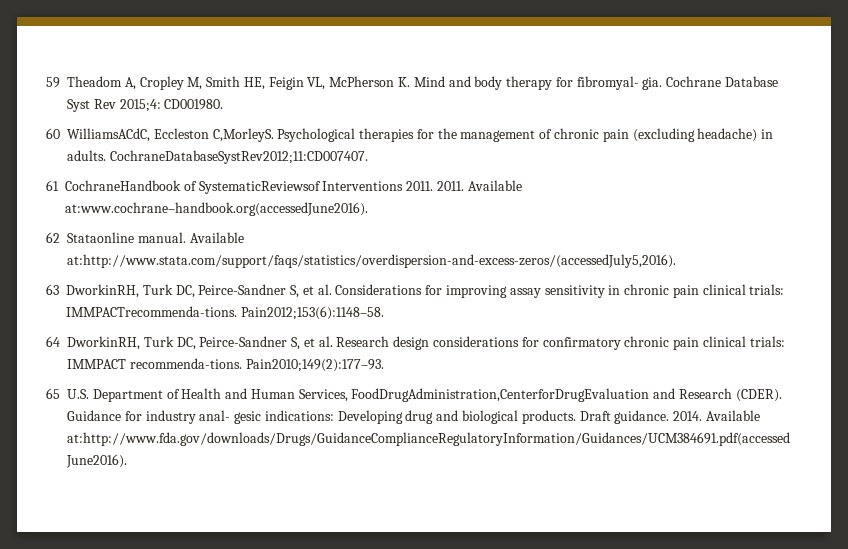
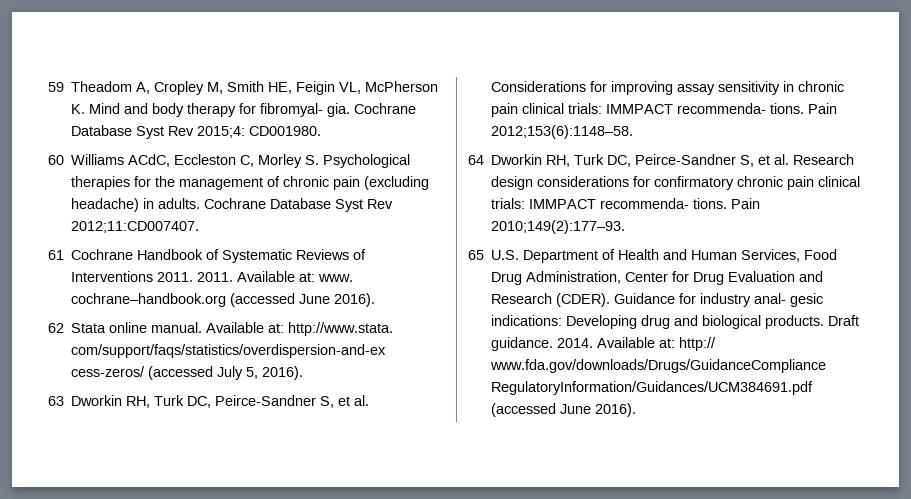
[67,128,274,142] WilliamsACdC, Eccleston C,MorleyS. -> [71,154,320,168] Williams ACdC, Eccleston C, Morley S.
[109,150,368,164] [46,180,522,194] [65,202,368,216] [46,232,244,243] [67,254,676,268] CochraneDatabaseSystRev2012;11:CD007407. // 61 CochraneHandbook of SystematicReviewsof Interventions 2011. 2011. Available at:www.cochrane–handbook.org(accessedJune2016). // 62 Stataonline manual. Available at:http://www.stata.com/support/faqs/statistics/overdispersion-and-excess-zeros/(accessedJuly5,2016). -> [204,198,394,212] [71,221,200,233] [48,249,367,263] [71,271,354,282] [71,293,376,307] [48,322,394,336] [71,344,387,358] [71,366,304,380] Cochrane Database Syst Rev 2012;11:CD007407. // 61 Cochrane Handbook of Systematic Reviews of Interventions 2011. 2011. Available at: www. cochrane–handbook.org (accessed June 2016). // 62 Stata online manual. Available at: http://www.stata. com/support/faqs/statistics/overdispersion-and-ex cess-zeros/ (accessed July 5, 2016).
[66,284,139,298] DworkinRH, -> [71,395,151,408] Dworkin RH,
[66,306,384,320] IMMPACTrecommenda-tions. Pain2012;153(6):1148–58. -> [606,103,838,114] [491,125,634,139] IMMPACT recommenda- tions. Pain 2012;153(6):1148–58.
[67,336,140,350] DworkinRH, -> [491,154,571,167] Dworkin RH,
[129,358,384,372] recommenda-tions. Pain2010;149(2):177–93. -> [600,198,761,209] [491,220,626,234] recommenda- tions. Pain 2010;149(2):177–93.
[351,388,650,402] FoodDrugAdministration,CenterforDrugEvaluation -> [804,249,838,260] [491,271,796,285] Food Drug Administration, Center for Drug Evaluation
[67,432,790,446] [66,454,127,468] at:http://www.fda.gov/downloads/Drugs/GuidanceComplianceRegulatoryInformation/Guidances/UCM384691.pdf(accessed June2016). -> [659,337,717,351] [490,359,827,373] [491,381,814,395] [491,403,637,417] at: http:// www.fda.gov/downloads/Drugs/GuidanceCompliance RegulatoryInformation/Guidances/UCM384691.pdf (accessed June 2016).

